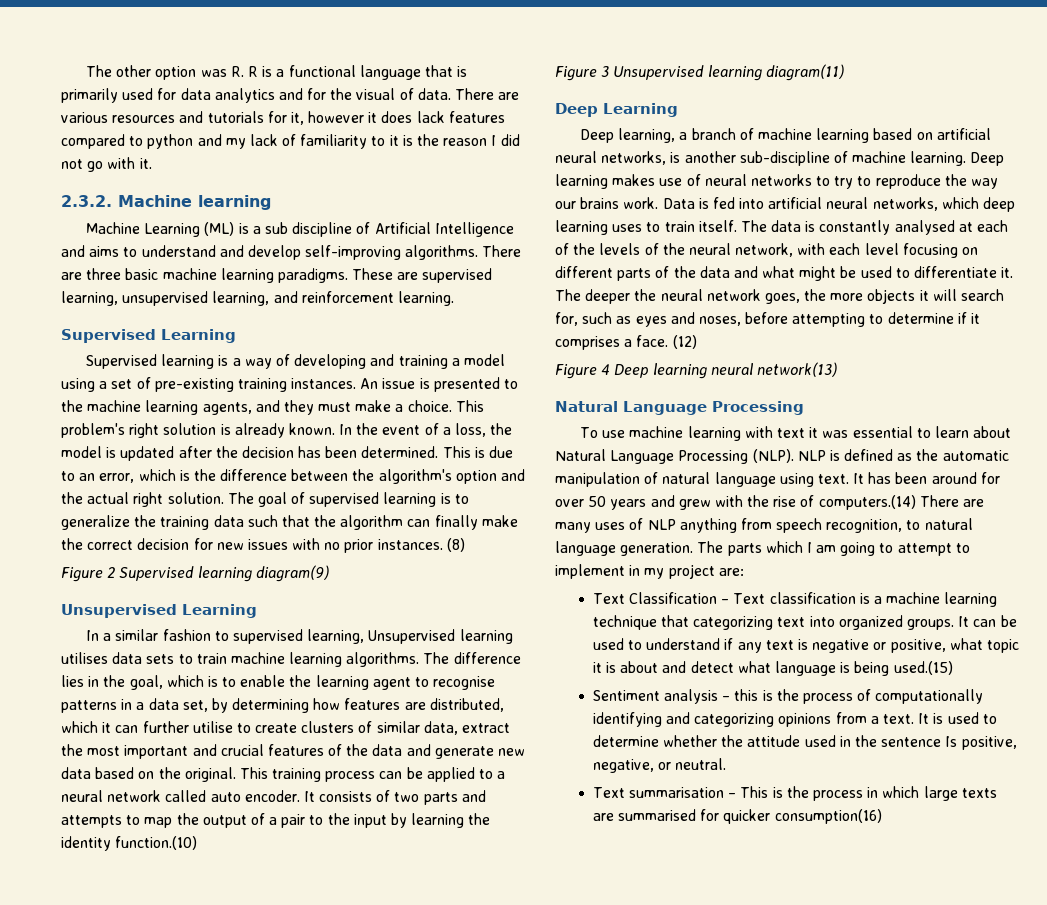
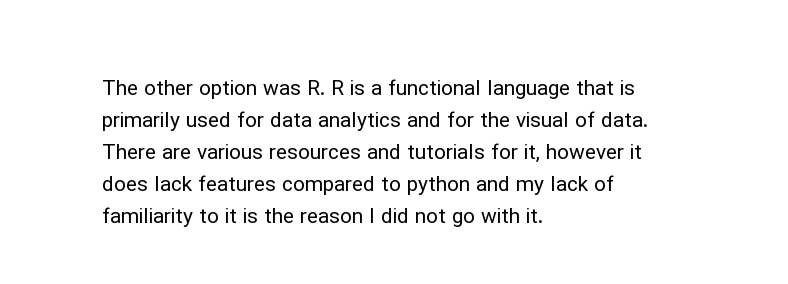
[61,195,271,210] [86,222,514,237] [61,245,522,260] [61,268,493,283] [61,291,454,306] [61,329,236,343] [86,354,505,369] [61,377,519,392] [61,400,484,415] [61,423,513,438] [61,446,514,461] [61,469,526,484] [61,492,469,507] [61,515,518,530] [61,538,465,553] [61,565,329,582] [61,604,257,618] [86,629,513,644] [61,652,521,667] [61,675,496,690] [61,698,504,713] [61,721,511,735] [61,744,526,759] [61,767,506,782] [61,790,486,805] [61,813,491,828] [61,836,198,851] [555,64,844,81] [555,103,678,117] [580,128,991,143] [555,151,1005,166] [555,174,999,189] [555,197,1016,212] [555,220,1009,235] [555,243,979,258] [555,266,1014,281] [555,289,1005,304] [555,312,981,327] [555,335,697,350] [555,362,837,379] [555,401,804,415] [580,426,1012,441] [555,449,1009,464] [555,472,1000,487] [555,495,985,510] [555,518,973,533] [555,541,970,556] [555,564,744,579] [592,592,998,607] [592,615,1017,630] [592,638,1019,653] [592,661,953,676] [592,689,984,704] [592,712,997,727] [592,735,1017,750] [592,758,727,773] [592,786,997,801] [592,809,882,824] // 2.3.2. Machine learning // Machine Learning (ML) is a sub discipline of Artificial Intelligence and aims to understand and develop self-improving algorithms. There are three basic machine learning paradigms. These are supervised learning, unsupervised learning, and reinforcement learning. // Supervised Learning // Supervised learning is a way of developing and training a model using a set of pre-existing training instances. An issue is presented to the machine learning agents, and they must make a choice. This problem's right solution is already known. In the event of a loss, the model is updated after the decision has been determined. This is due to an error, which is the difference between the algorithm's option and the actual right solution. The goal of supervised learning is to generalize the training data such that the algorithm can finally make the correct decision for new issues with no prior instances. (8) // Figure 2 Supervised learning diagram(9) // Unsupervised Learning // In a similar fashion to supervised learning, Unsupervised learning utilises data sets to train machine learning algorithms. The difference lies in the goal, which is to enable the learning agent to recognise patterns in a data set, by determining how features are distributed, which it can further utilise to create clusters of similar data, extract the most important and crucial features of the data and generate new data based on the original. This training process can be applied to a neural network called auto encoder. It consists of two parts and attempts to map the output of a pair to the input by learning the identity function.(10) // Figure 3 Unsupervised learning diagram(11) // Deep Learning // Deep learning, a branch of machine learning based on artificial neural networks, is another sub-discipline of machine learning. Deep learning makes use of neural networks to try to reproduce the way our brains work. Data is fed into artificial neural networks, which deep learning uses to train itself. The data is constantly analysed at each of the levels of the neural network, with each level focusing on different parts of the data and what might be used to differentiate it. The deeper the neural network goes, the more objects it will search for, such as eyes and noses, before attempting to determine if it comprises a face. (12) // Figure 4 Deep learning neural network(13) // Natural Language Processing // To use machine learning with text it was essential to learn about Natural Language Processing (NLP). NLP is defined as the automatic manipulation of natural language using text. It has been around for over 50 years and grew with the rise of computers.(14) There are many uses of NLP anything from speech recognition, to natural language generation. The parts which I am going to attempt to implement in my project are: // Text Classification – Text classification is a machine learning technique that categorizing text into organized groups. It can be used to understand if any text is negative or positive, what topic it is about and detect what language is being used.(15) // Sentiment analysis – this is the process of computationally identifying and categorizing opinions from a text. It is used to determine whether the attitude used in the sentence Is positive, negative, or neutral. // Text summarisation – This is the process in which large texts are summarised for quicker consumption(16) -> (543, 215) none

